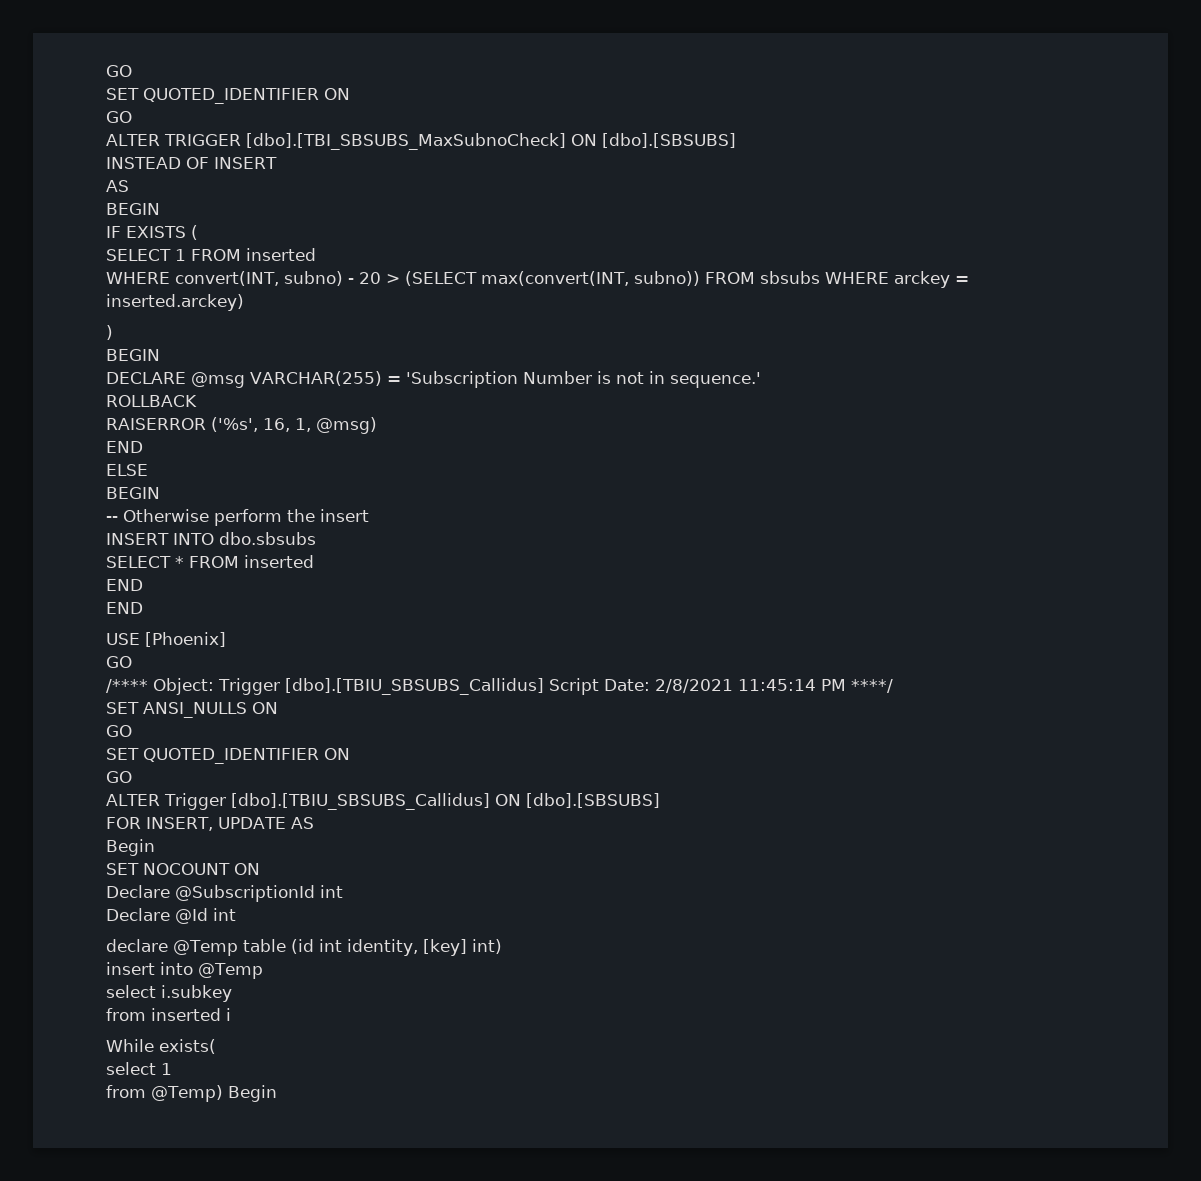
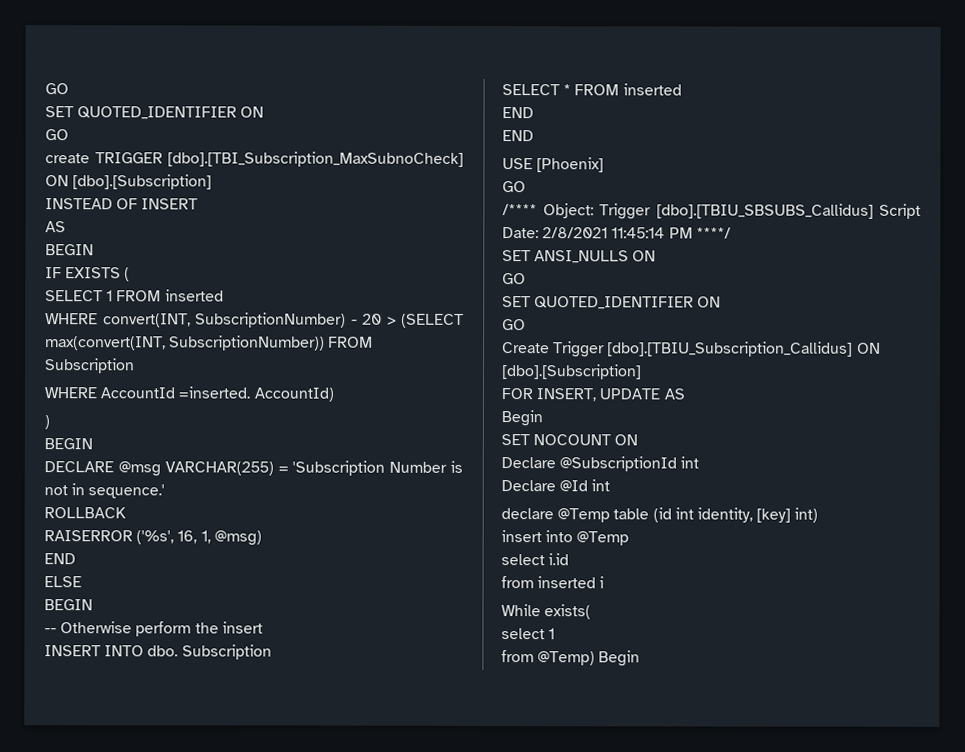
[106,65,132,77] [106,88,350,104] [106,111,132,123] [106,133,736,150] GO // SET QUOTED_IDENTIFIER ON // GO // ALTER TRIGGER [dbo].[TBI_SBSUBS_MaxSubnoCheck] ON [dbo].[SBSUBS] -> [45,83,69,95] [45,106,265,120] [45,129,69,141] [45,151,464,167] [45,174,213,190] GO // SET QUOTED_IDENTIFIER ON // GO // create TRIGGER [dbo].[TBI_Subscription_MaxSubnoCheck] ON [dbo].[Subscription]
[284,271,343,286] subno) -> [195,312,346,328] SubscriptionNumber)
[634,271,969,288] [106,294,244,311] subno)) FROM sbsubs WHERE arckey = inserted.arckey) -> [169,335,374,351] [45,358,135,374] [44,386,334,402] SubscriptionNumber)) FROM Subscription // WHERE AccountId =inserted. AccountId)
[218,532,316,545] dbo.sbsubs -> [147,644,272,660] dbo. Subscription
[106,793,660,810] ALTER Trigger [dbo].[TBIU_SBSUBS_Callidus] ON [dbo].[SBSUBS] -> [502,341,881,358] [501,364,642,380] Create Trigger [dbo].[TBIU_Subscription_Callidus] ON [dbo].[Subscription]
[161,985,232,1002] i.subkey -> [548,553,570,566] i.id

